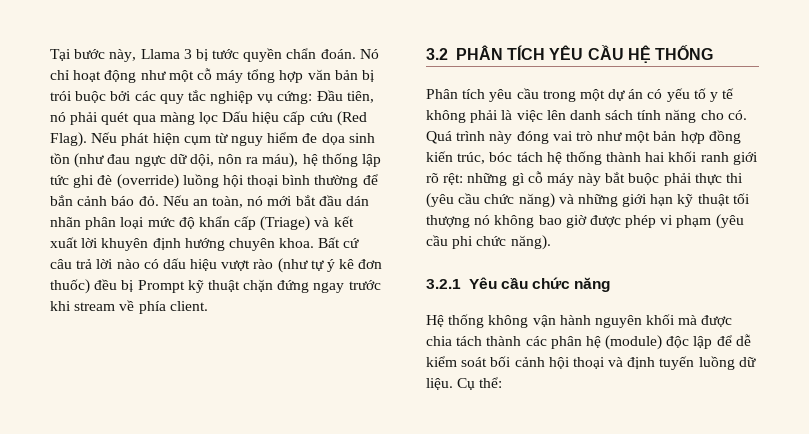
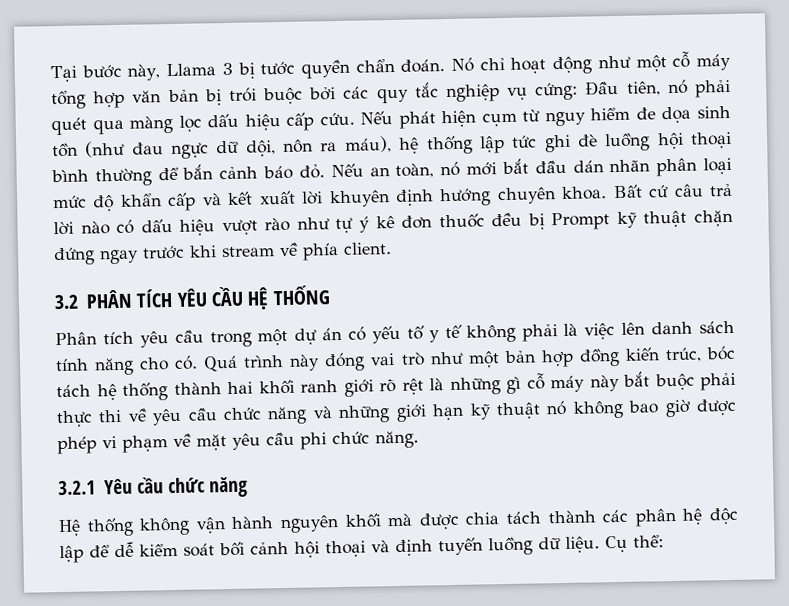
[222,111,249,122] Dấu -> [207,113,240,128] dấu
[309,111,367,126] [50,132,87,147] cứu (Red Flag). -> [319,112,355,126] cứu.
[116,174,179,189] (override) -> (598, 140) none
[260,216,311,231] (Triage) -> (197, 202) none
[277,258,308,273] (như -> [296,217,330,230] như
[50,279,90,294] thuốc) -> [438,213,485,229] thuốc
[443,173,464,185] rệt: -> [401,378,444,395] rệt là
[426,193,555,208] (yêu cầu chức năng) -> [127,406,308,426] về yêu cầu chức năng
[732,193,750,204] [426,215,470,228] tối thượng -> (541, 411) none
[715,214,744,229] (yêu -> [173,433,261,451] về mặt yêu
[510,235,551,250] năng). -> [375,430,419,449] năng.
[605,335,663,350] (module) -> (704, 516) none

